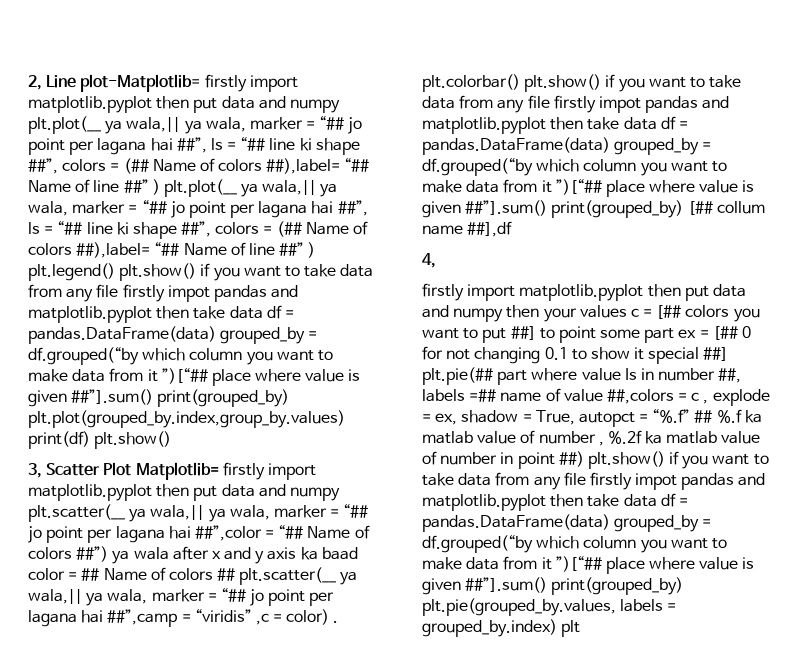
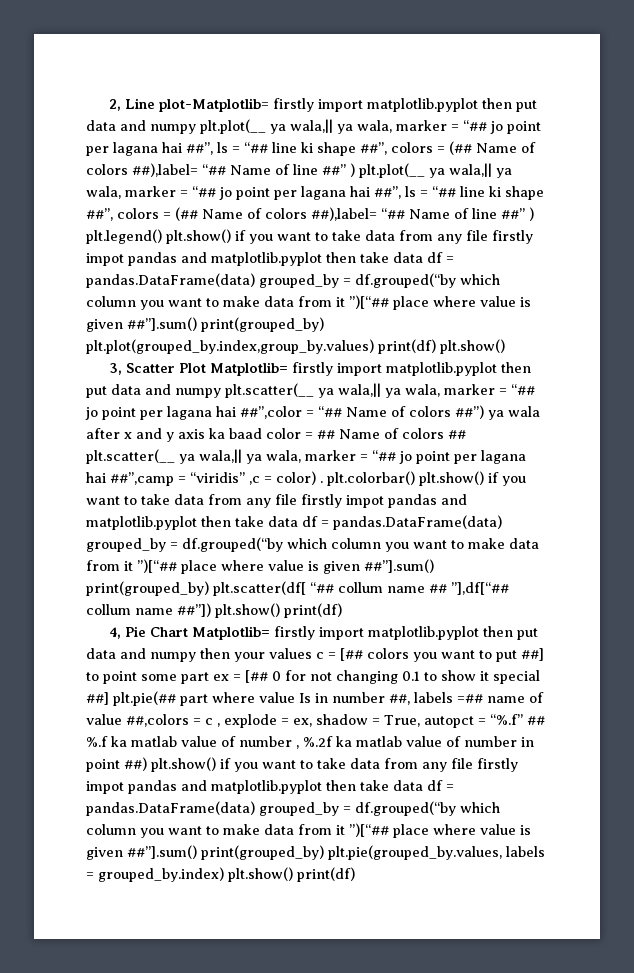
[687,201,765,215] [422,221,513,237] [422,253,436,268] [## collum name ##],df // 4, // -> [213,581,509,596] [86,603,342,618] [109,626,271,640] plt.scatter(df[ “## collum name ## ”],df[“## collum name ##”]) plt.show() print(df) // 4, Pie Chart Matplotlib=
[561,620,581,637] plt -> [228,867,355,882] plt.show() print(df)

